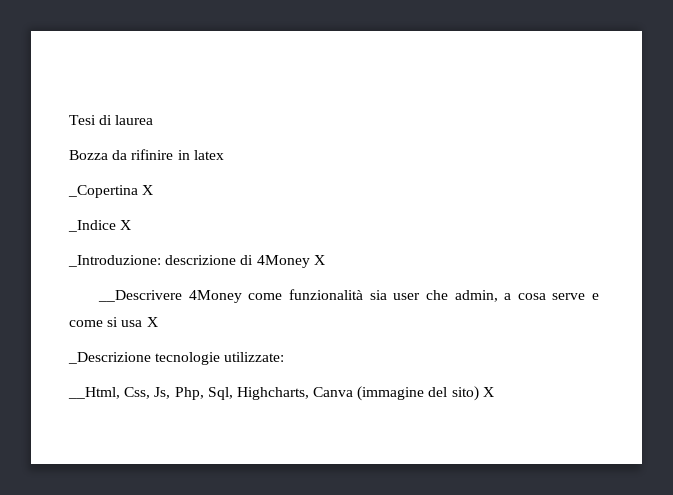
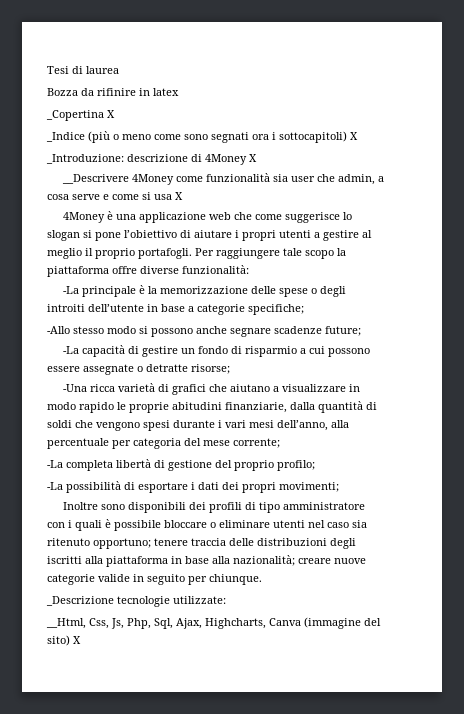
(116, 226) none -> [88,131,347,143] (più o meno come sono segnati ora i sottocapitoli)
(158, 322) none -> [63,211,353,223] [47,230,372,241] [47,248,346,259] [47,265,249,277] [63,285,347,297] [47,304,304,315] [47,326,361,337] [63,345,371,357] [47,364,230,375] [63,383,361,395] [47,401,377,413] [47,420,349,431] [47,438,280,449] [47,459,315,471] [47,481,339,493] [63,502,366,513] [47,519,367,531] [47,538,356,549] [47,555,366,567] [47,574,262,585] // 4Money è una applicazione web che come suggerisce lo slogan si pone l’obiettivo di aiutare i propri utenti a gestire al meglio il proprio portafogli. Per raggiungere tale scopo la piattaforma offre diverse funzionalità: // -La principale è la memorizzazione delle spese o degli introiti dell’utente in base a categorie specifiche; // -Allo stesso modo si possono anche segnare scadenze future; // -La capacità di gestire un fondo di risparmio a cui possono essere assegnate o detratte risorse; // -Una ricca varietà di grafici che aiutano a visualizzare in modo rapido le proprie abitudini finanziarie, dalla quantità di soldi che vengono spesi durante i vari mesi dell’anno, alla percentuale per categoria del mese corrente; // -La completa libertà di gestione del proprio profilo; // -La possibilità di esportare i dati dei propri movimenti; // Inoltre sono disponibili dei profili di tipo amministratore con i quali è possibile bloccare o eliminare utenti nel caso sia ritenuto opportuno; tenere traccia delle distribuzioni degli iscritti alla piattaforma in base alla nazionalità; creare nuove categorie valide in seguito per chiunque.
(233, 393) none -> [176,618,202,629] Ajax,

